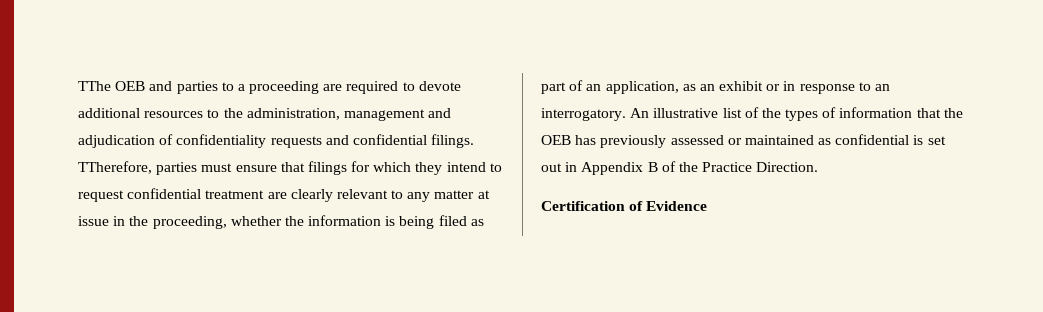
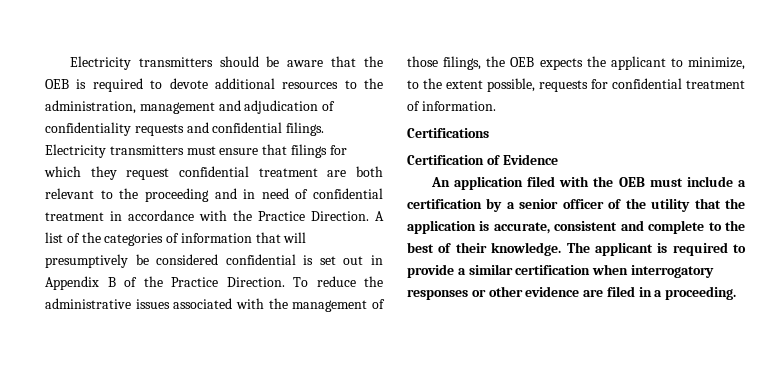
[78,81,343,94] TThe OEB and parties to a proceeding are -> [69,56,384,70] [45,79,87,89] Electricity transmitters should be aware that the OEB is
[78,161,198,175] TTherefore, parties -> [45,144,184,158] Electricity transmitters
[446,162,502,172] intend to -> (117, 173) none
[290,189,333,202] clearly -> [356,166,383,177] both
[407,190,490,202] [78,215,484,229] [541,80,891,94] [541,108,719,121] any matter at issue in the proceeding, whether the information is being filed as part of an application, as an exhibit or in response to an interrogatory. An illustrative -> [119,188,383,202] [45,210,384,221] the proceeding and in need of confidential treatment in accordance with the Practice Direction. A
[785,109,819,121] types -> [104,233,164,246] categories
[943,108,963,118] [541,135,832,148] the OEB has previously assessed or maintained as -> [283,232,307,243] [45,254,219,268] will presumptively be considered
[541,201,708,211] // Certification of Evidence -> [293,276,383,287] [45,298,385,312] [407,56,745,70] [407,78,745,92] [407,101,496,111] [407,128,489,138] [407,154,558,165] [430,176,746,190] [407,198,745,212] [407,220,745,234] [407,242,746,256] [407,264,714,278] [407,286,737,300] To reduce the administrative issues associated with the management of those filings, the OEB expects the applicant to minimize, to the extent possible, requests for confidential treatment of information. // Certifications // Certification of Evidence // An application filed with the OEB must include a certification by a senior officer of the utility that the application is accurate, consistent and complete to the best of their knowledge. The applicant is required to provide a similar certification when interrogatory responses or other evidence are filed in a proceeding.

